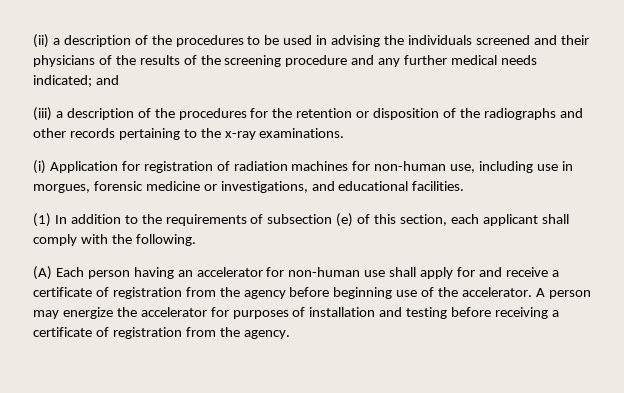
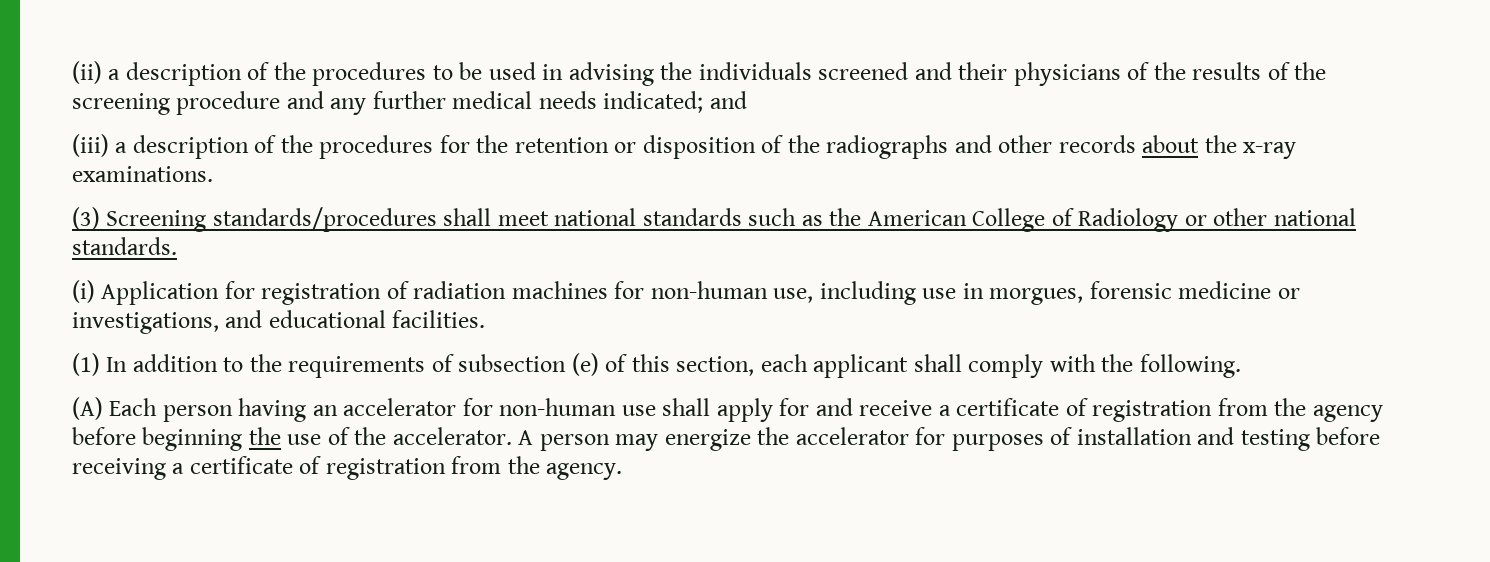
[118,128,197,140] pertaining to -> [1142,135,1200,153] about
(345, 133) none -> [72,207,1356,232] [72,237,177,255] // (3) Screening standards/procedures shall meet national standards such as the American College of Radiology or other national standards.
(393, 293) none -> [248,427,281,445] the

